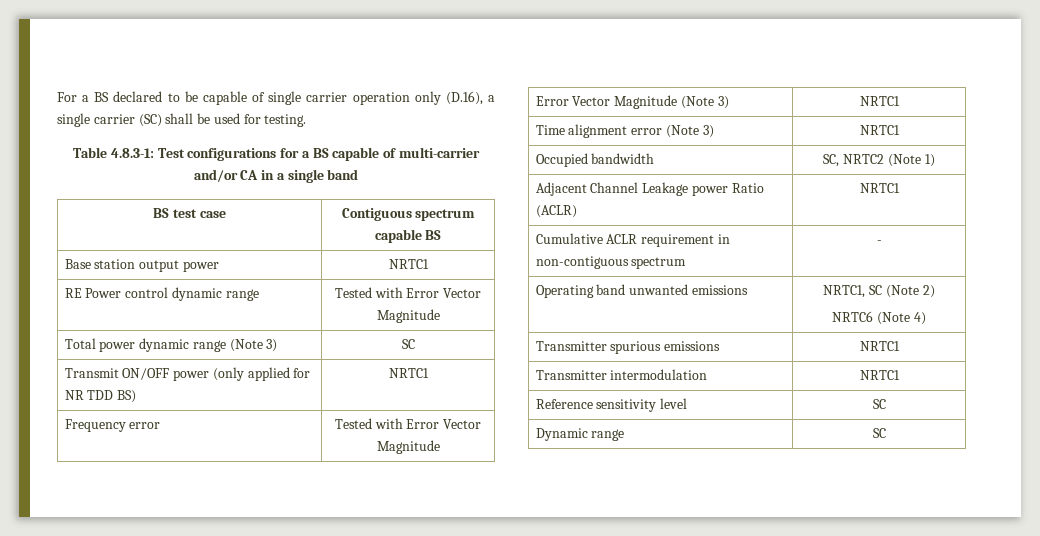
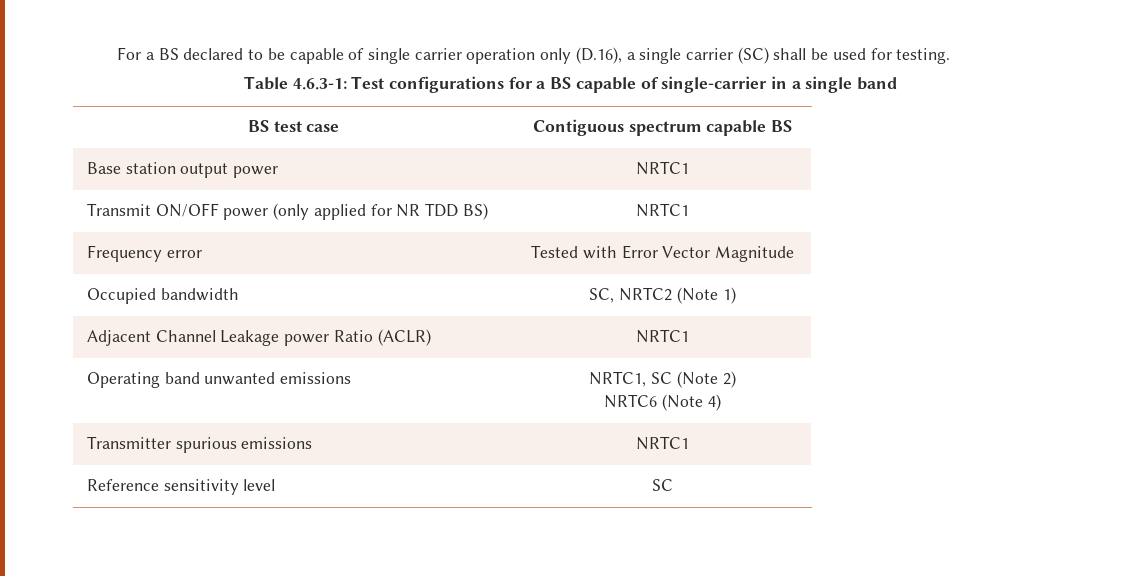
[110,148,154,158] 4.8.3-1: -> [292,78,347,90] 4.6.3-1:
[399,147,481,158] [193,169,259,182] multi-carrier and/or CA -> [661,76,768,93] single-carrier
[64,287,259,301] [334,287,482,298] [376,309,440,323] [64,338,278,352] [401,339,415,349] // RE Power control dynamic range | Tested with Error Vector Magnitude // Total power dynamic range (Note 3) | SC -> (689, 168) none
[535,95,729,109] [859,96,900,106] [535,124,714,138] [859,125,900,135] // Error Vector Magnitude (Note 3) | NRTC1 // Time alignment error (Note 3) | NRTC1 -> (794, 254) none
[535,233,730,247] [535,256,687,269] [876,240,882,244] // Cumulative ACLR requirement in non-contiguous spectrum | - -> (689, 336) none
[535,369,708,380] [859,370,900,380] // Transmitter intermodulation | NRTC1 -> (689, 443) none
[535,428,625,441] [872,428,886,438] // Dynamic range | SC -> (673, 485) none

